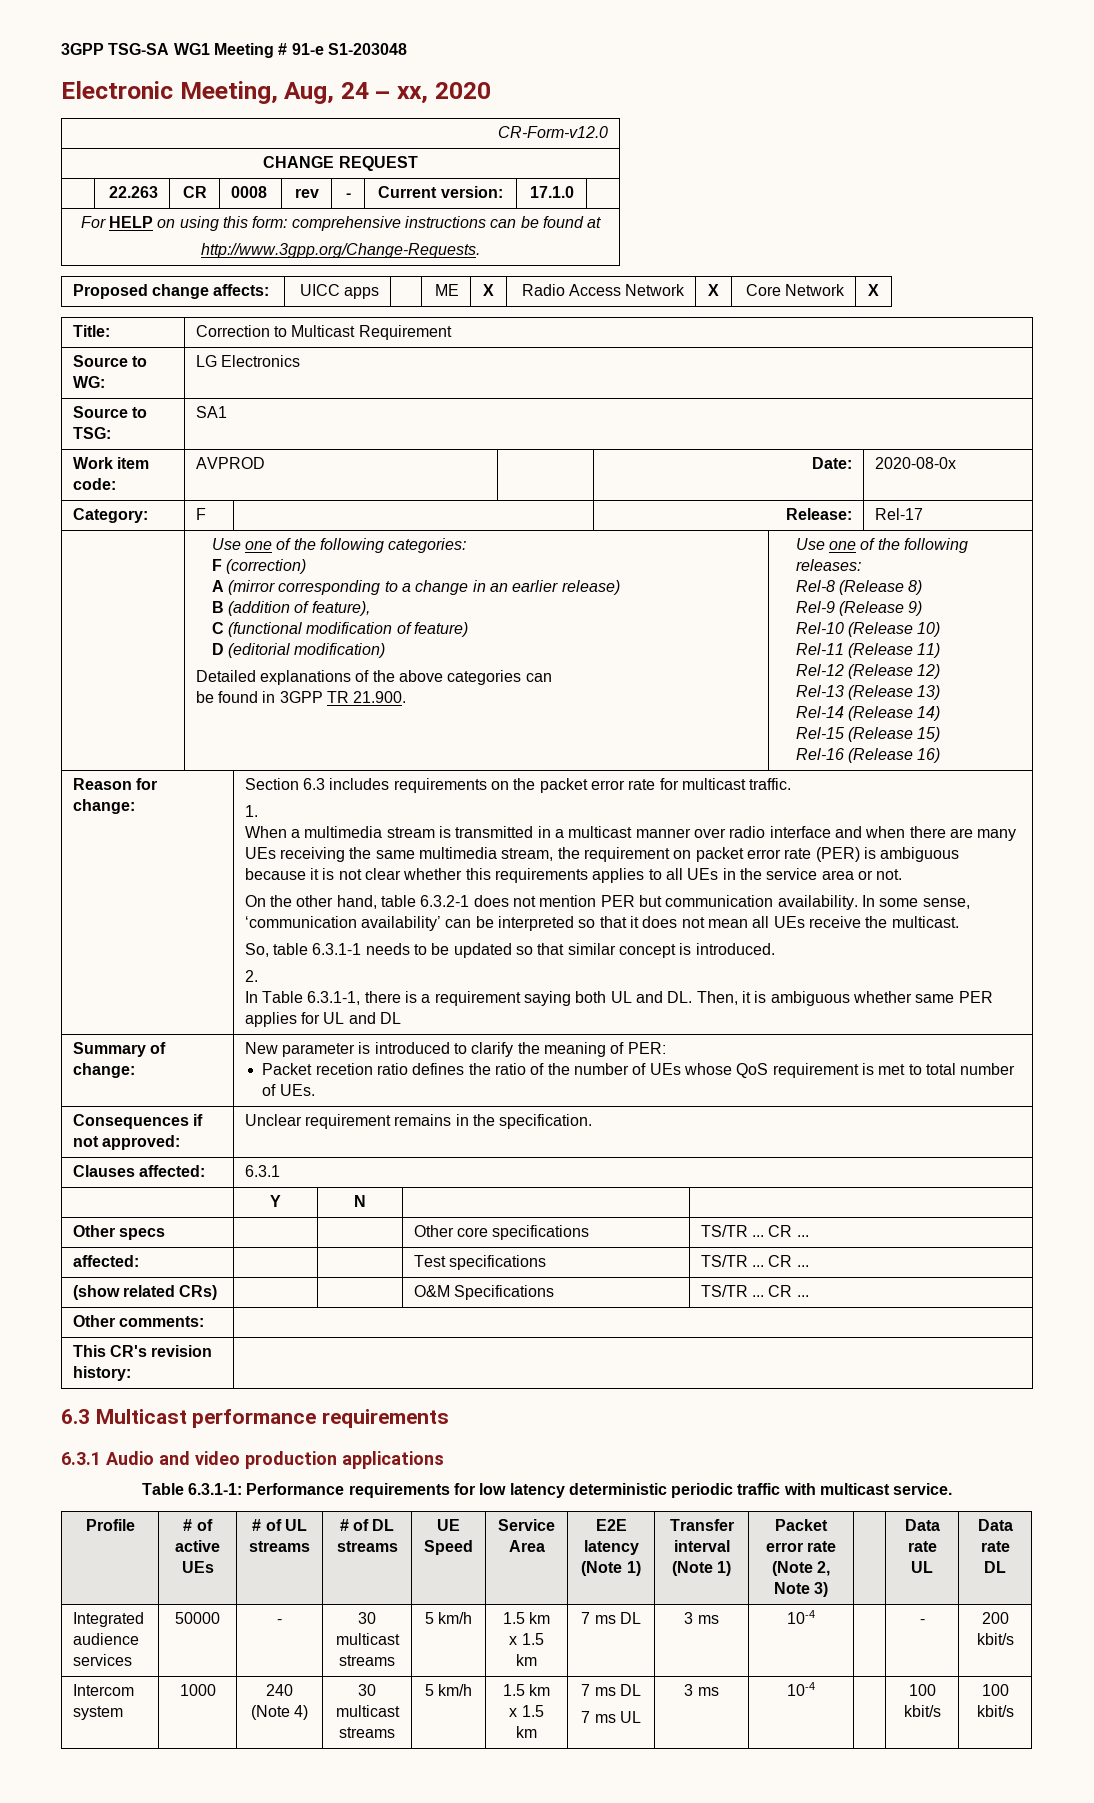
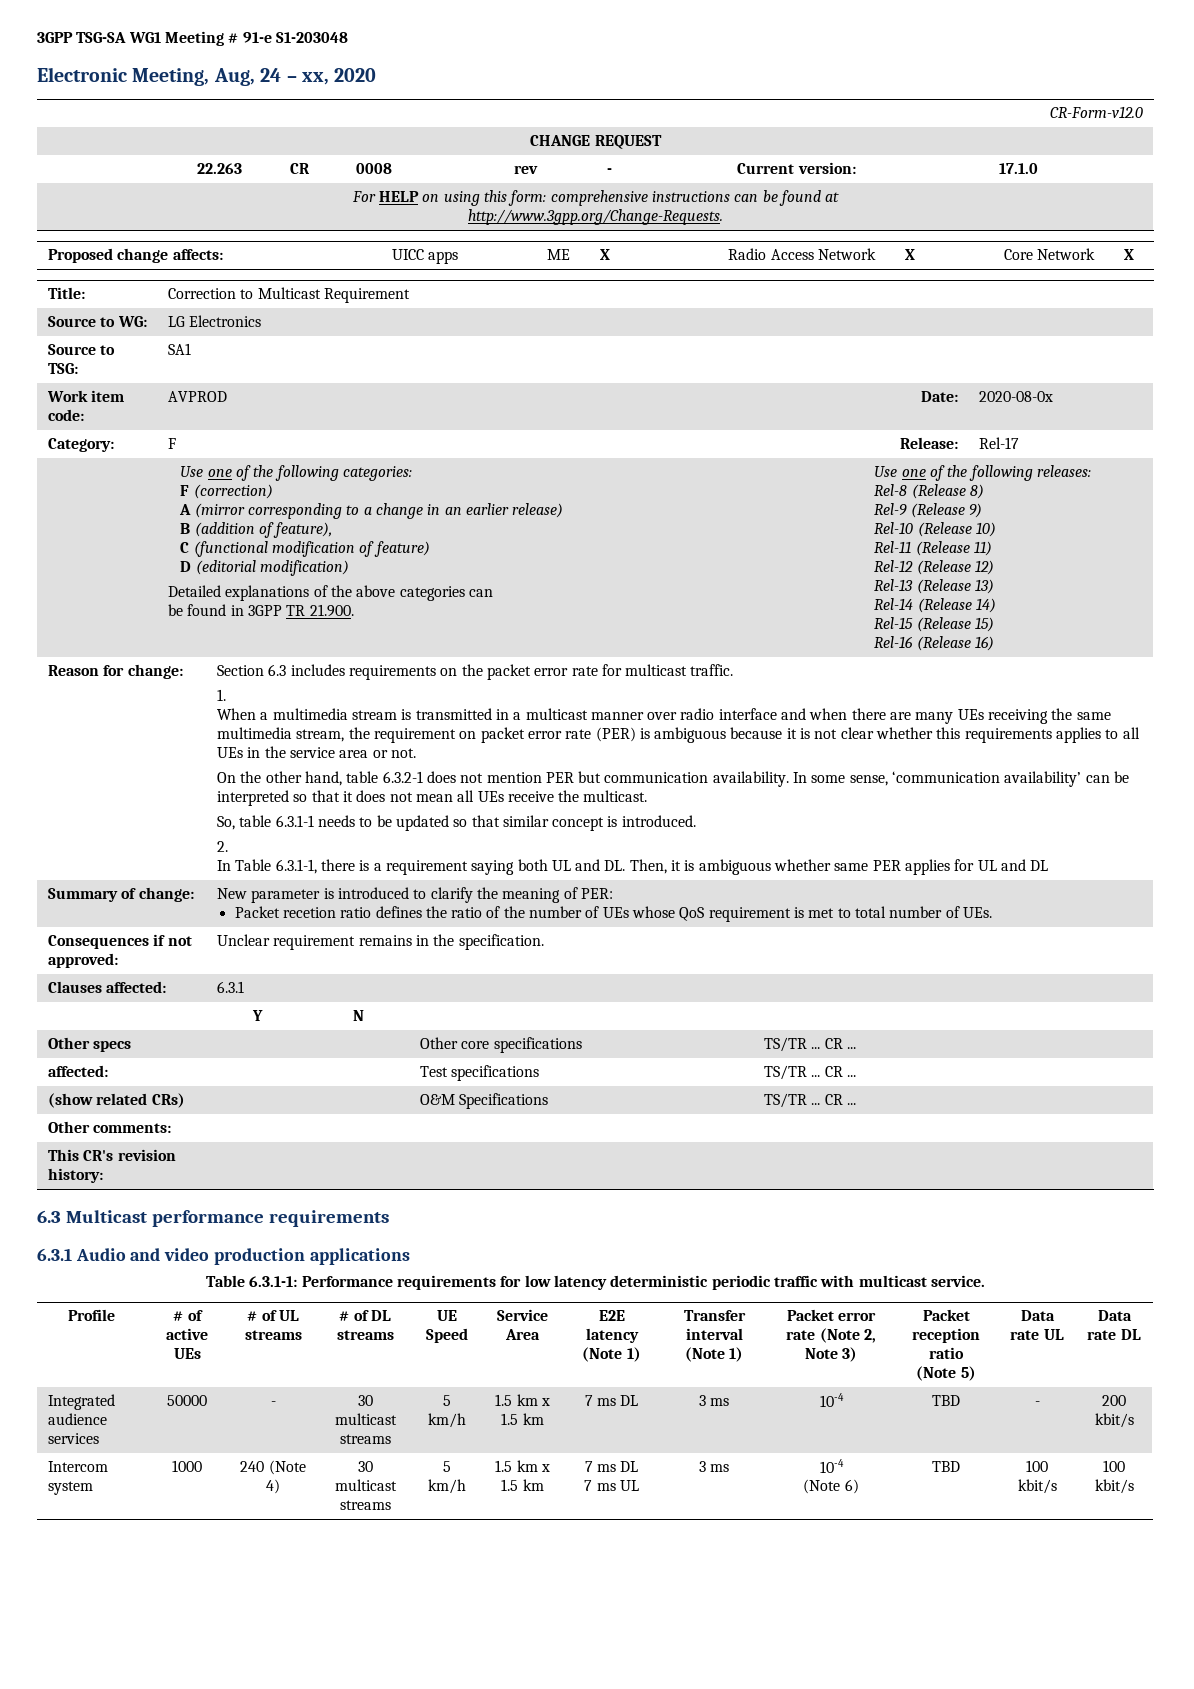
(829, 1589) none -> [922,1309,970,1321] [912,1328,980,1343] [929,1347,964,1359] [916,1366,976,1381] Packet reception ratio // (Note 5)
(815, 1617) none -> [932,1395,960,1406] TBD
(815, 1689) | -> [803,1479,859,1494] [932,1461,960,1472] // (Note 6) | TBD

